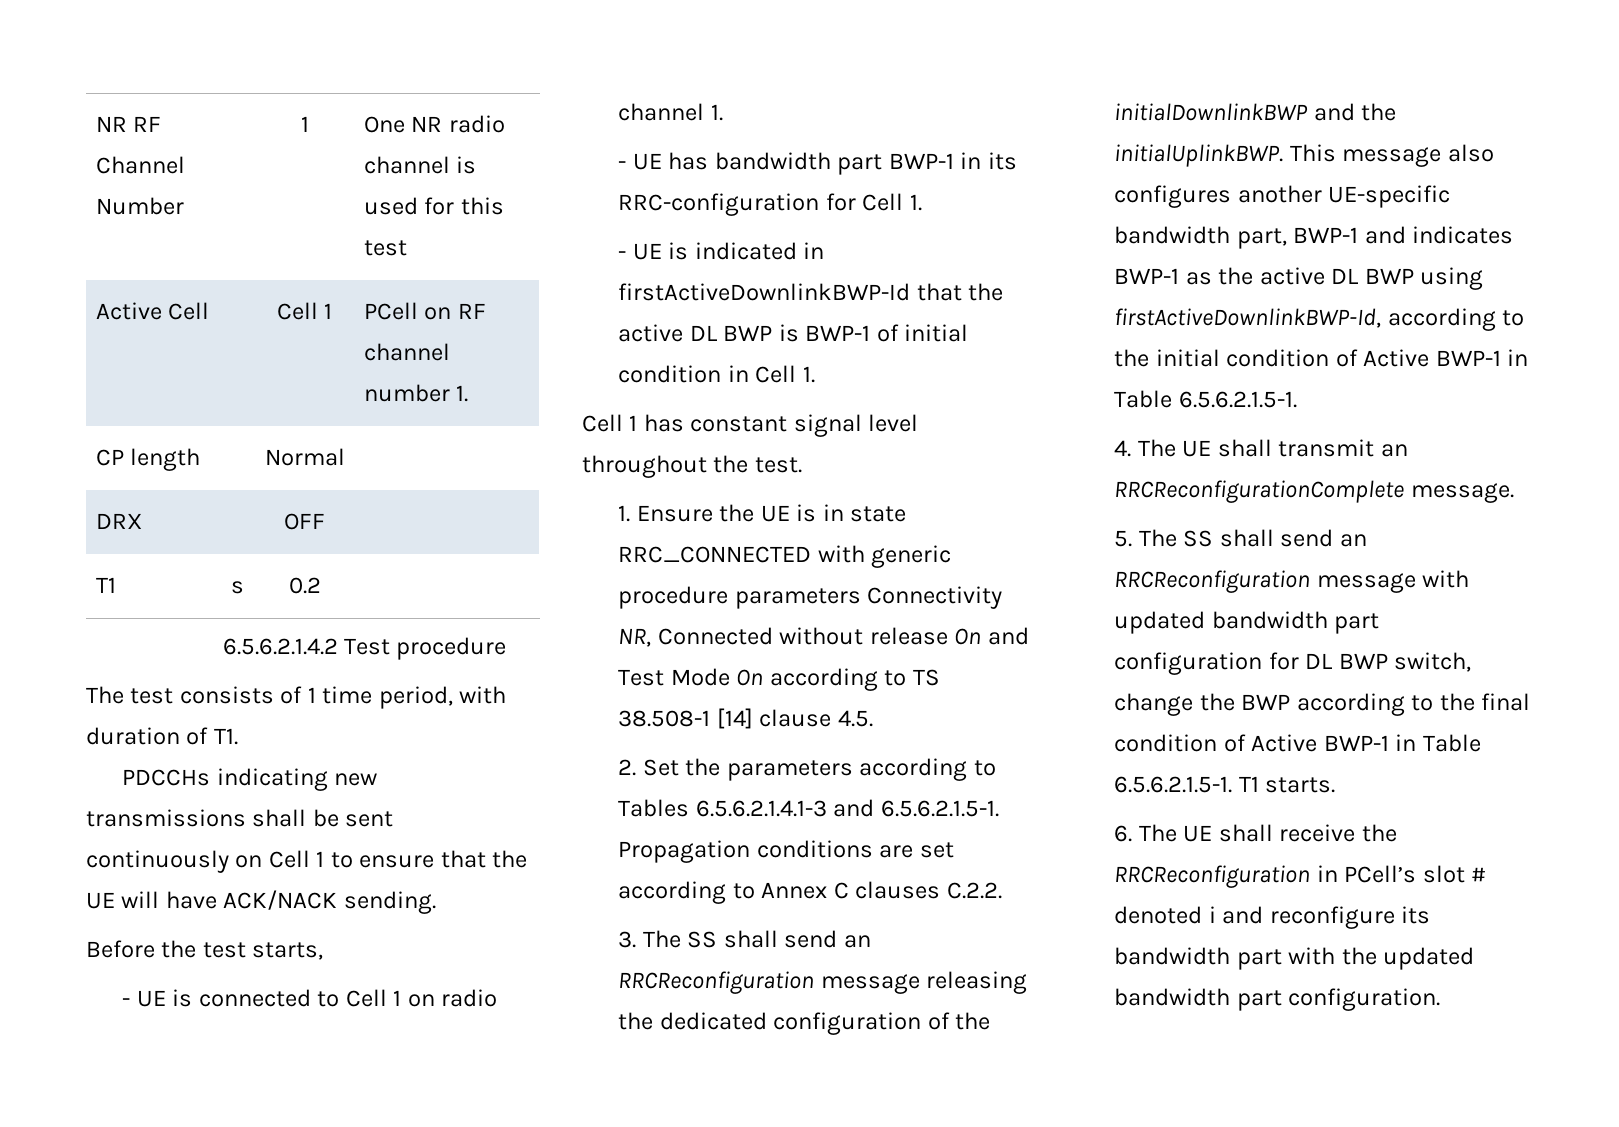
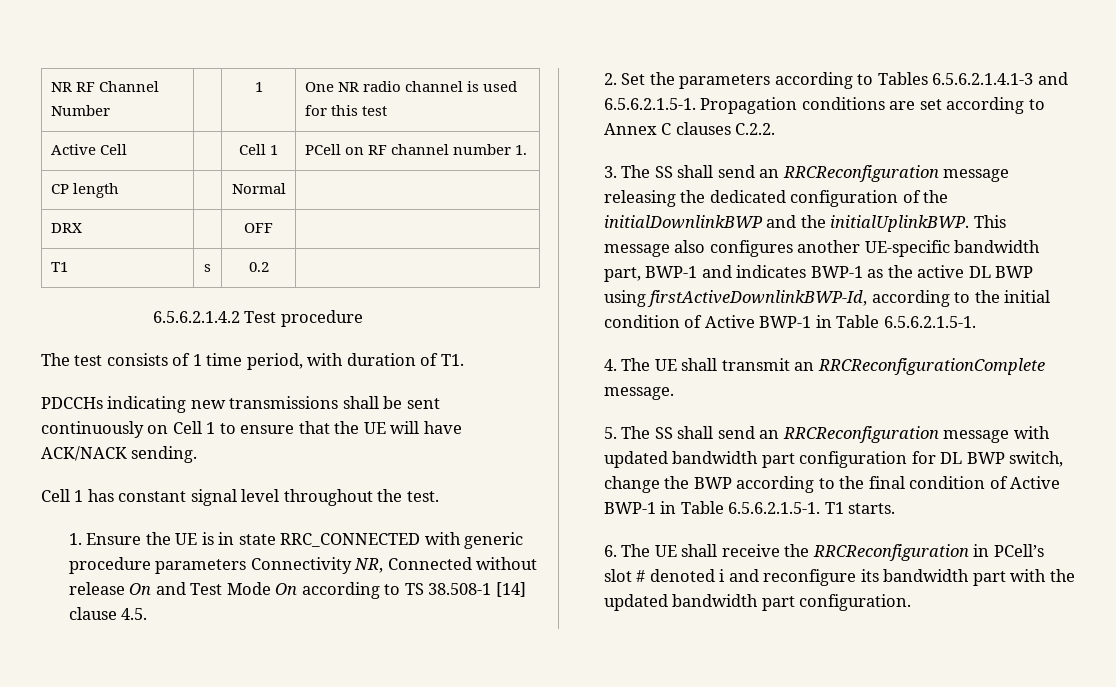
[86,940,324,960] [122,989,498,1007] [618,103,723,121] [618,152,1017,175] [618,193,922,216] [618,242,825,260] [618,283,1004,301] [618,324,969,342] [618,365,815,383] // Before the test starts, // - UE is connected to Cell 1 on radio channel 1. // - UE has bandwidth part BWP-1 in its RRC-configuration for Cell 1. // - UE is indicated in firstActiveDownlinkBWP-Id that the active DL BWP is BWP-1 of initial condition in Cell 1. -> (198, 454) none

